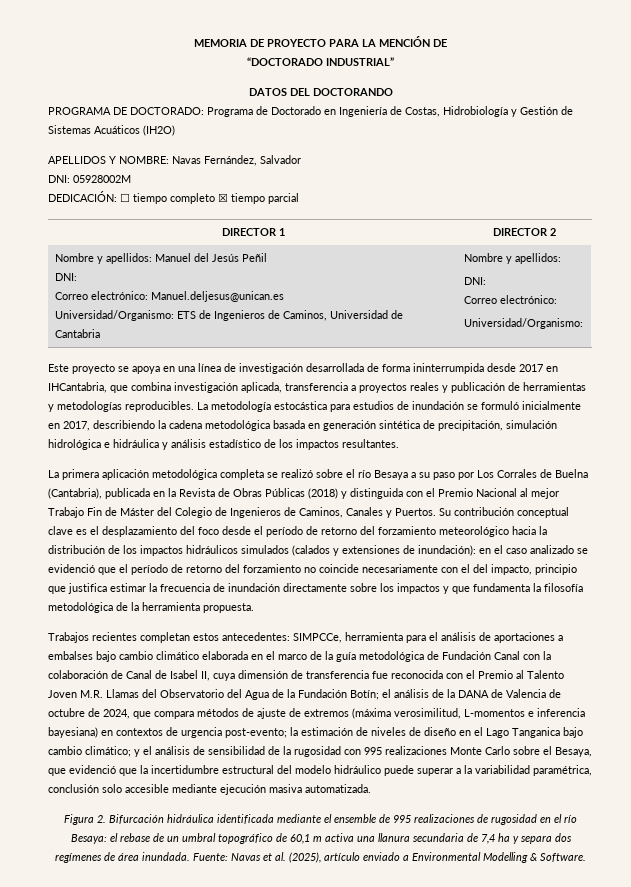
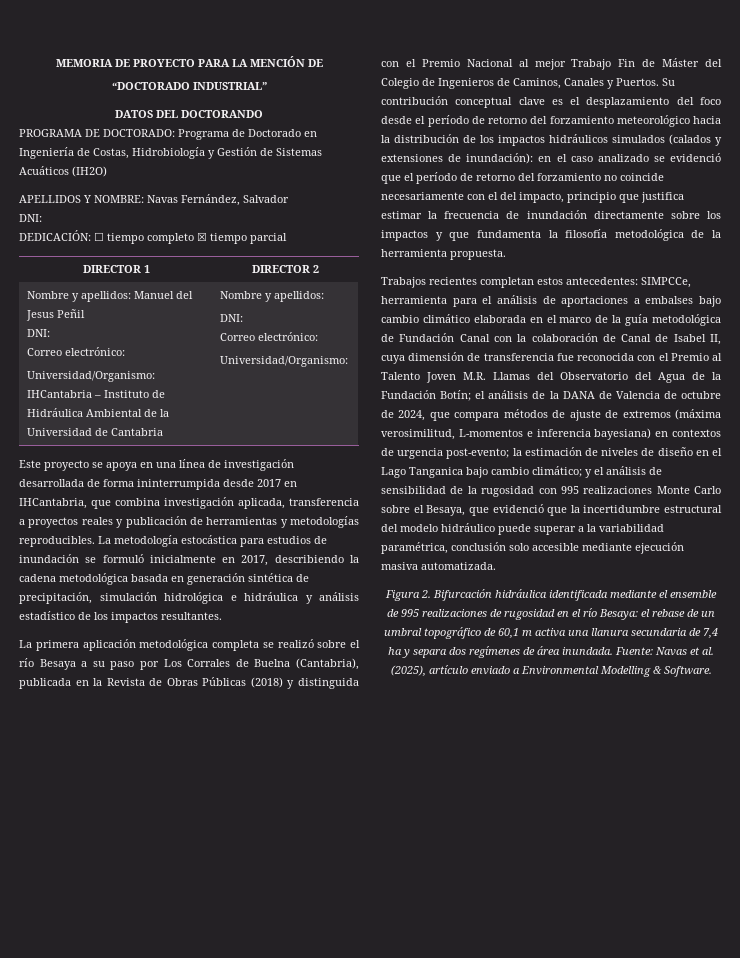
[73,175,131,183] 05928002M -> (42, 218) none
[212,254,240,262] Jesús -> [26,310,55,321] Jesus
[151,291,285,302] [55,310,328,321] Manuel.deljesus@unican.es // Universidad/Organismo: ETS de Ingenieros de Caminos, -> [27,371,156,382] [27,390,166,398] [27,408,170,417] // Universidad/Organismo: IHCantabria – Instituto de Hidráulica Ambiental de la

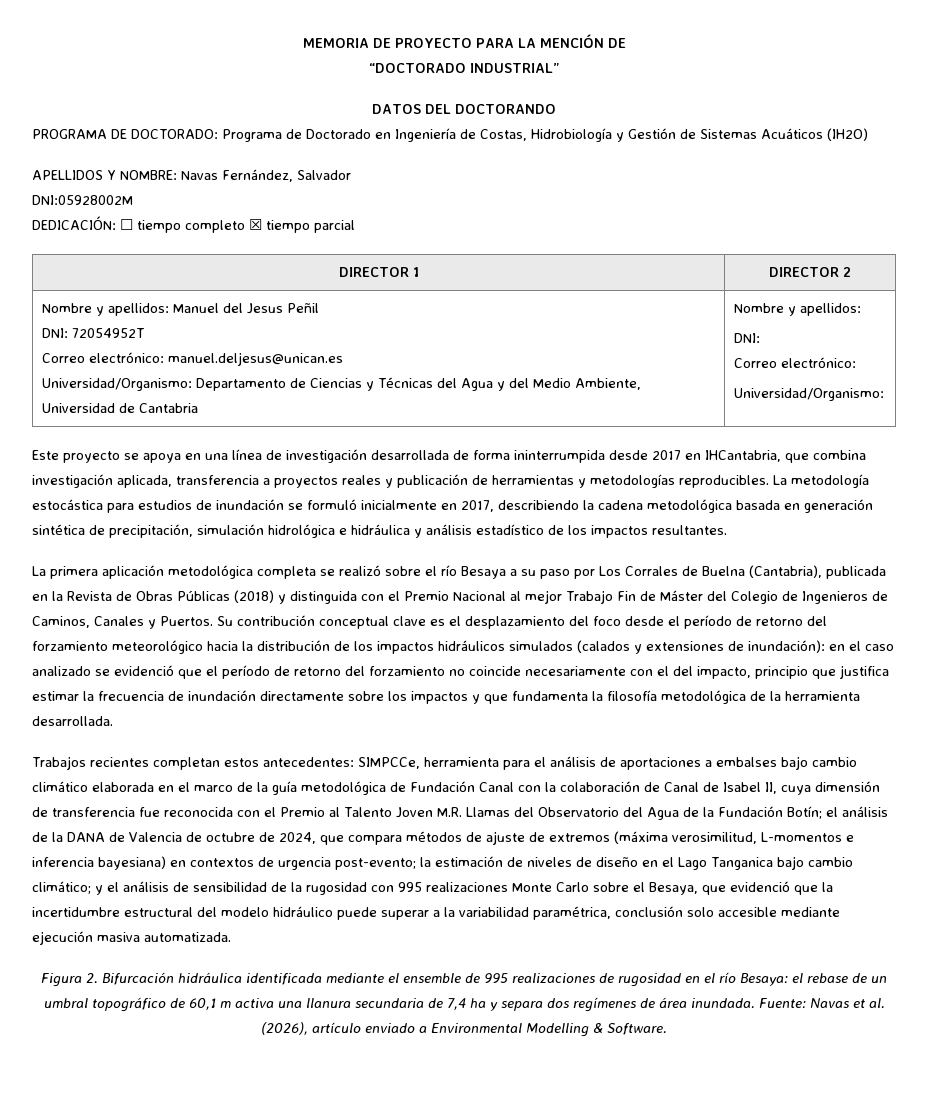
[19,214,42,222] DNI: -> [32,195,133,205] DNI:05928002M
[27,347,126,356] [27,371,156,382] [27,390,166,398] [27,408,170,417] // Correo electrónico: // Universidad/Organismo: IHCantabria – Instituto de Hidráulica Ambiental de la -> [71,328,144,338] [41,352,343,366] [41,377,641,391] 72054952T // Correo electrónico: manuel.deljesus@unican.es // Universidad/Organismo: Departamento de Ciencias y Técnicas del Agua y del Medio Ambiente,
[450,249,506,260] propuesta. -> [32,716,113,726] desarrollada.
[390,665,426,677] (2025), -> [261,1022,308,1035] (2026),

